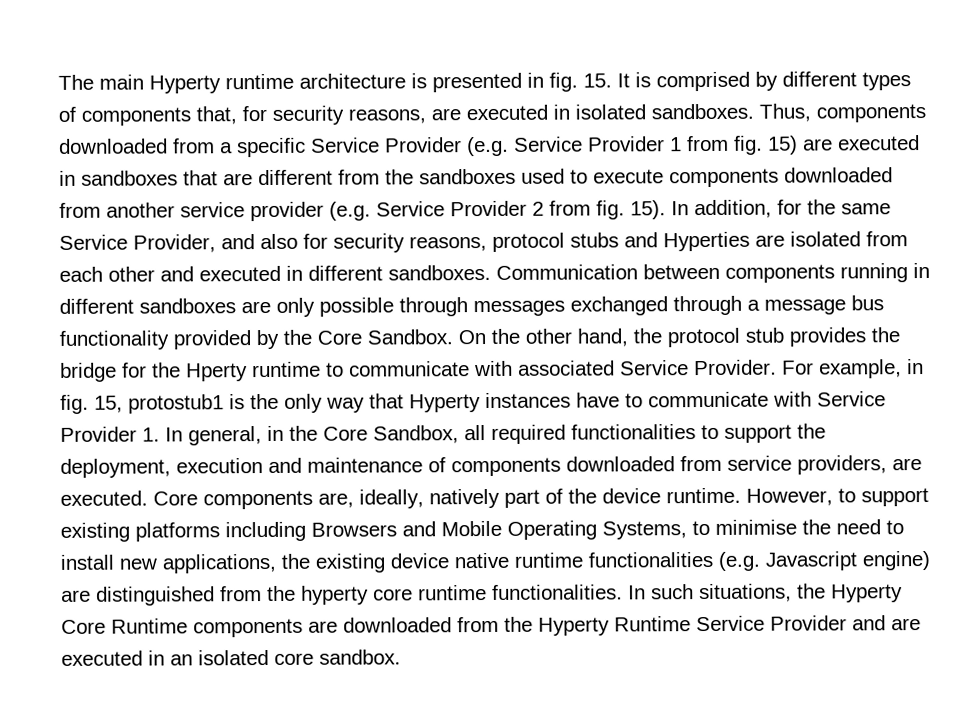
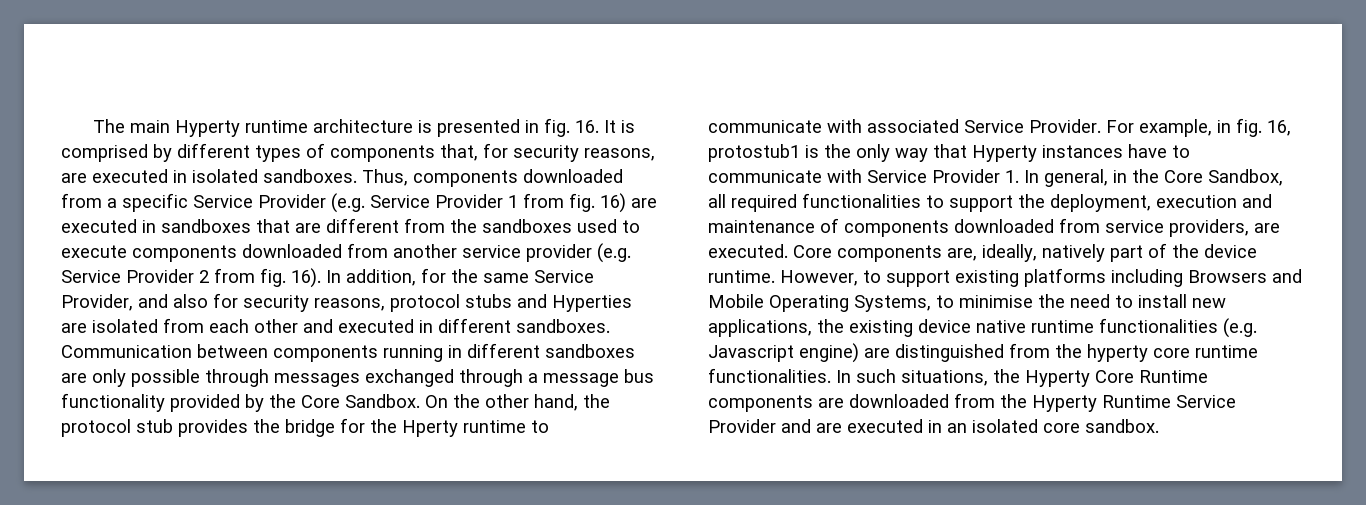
[583,73,612,88] 15. -> [574,120,599,133] 16.
[768,135,798,155] 15) -> [600,193,626,213] 16)
[630,200,666,220] 15). -> [291,268,321,288] 16).
[94,395,123,413] 15, -> [1267,120,1291,136] 16,

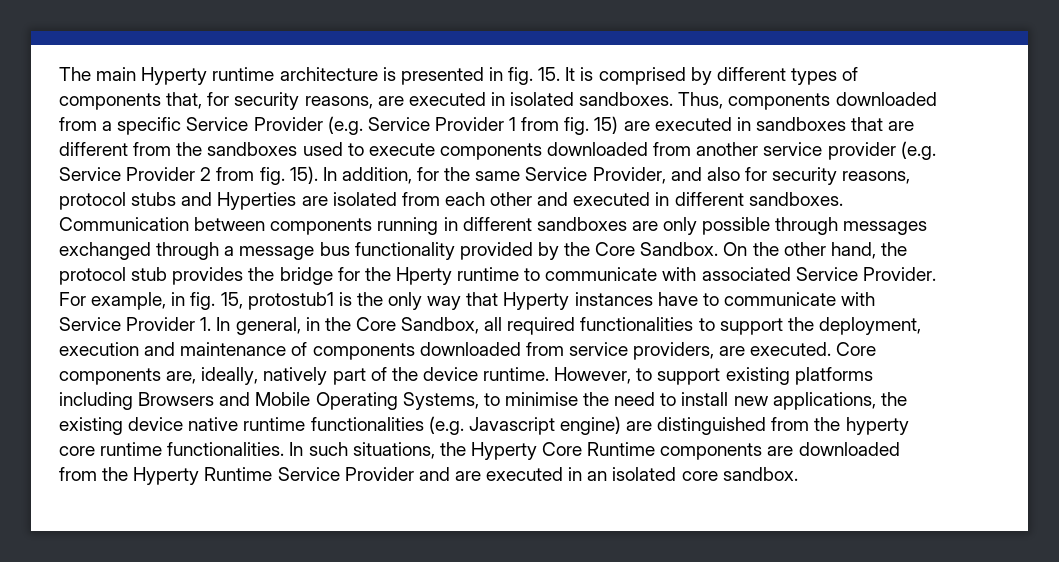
[574,120,599,133] 16. -> [538,67,561,81] 15.
[600,193,626,213] 16) -> [594,116,619,134] 15)
[291,268,321,288] 16). -> [289,166,318,184] 15).
[1267,120,1291,136] 16, -> [220,292,243,309] 15,

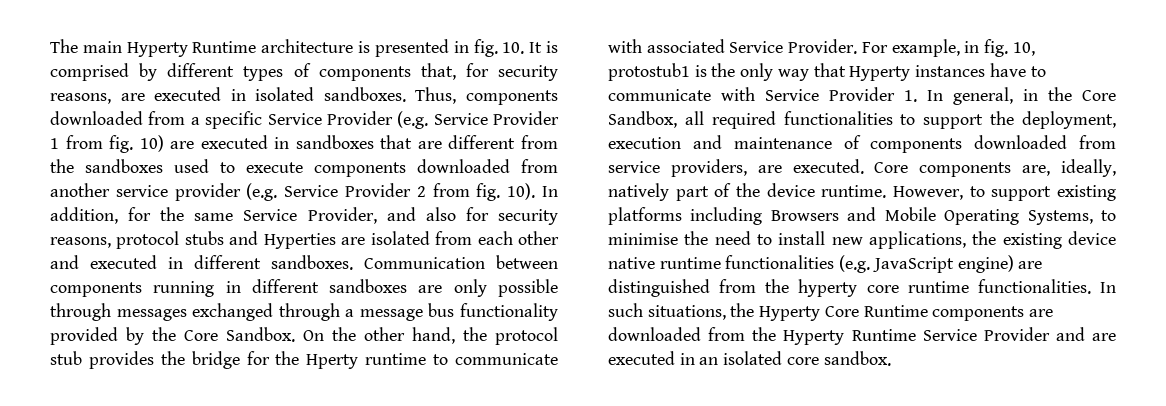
[212,67,275,81] runtime -> [192,41,257,53] Runtime
[538,67,561,81] 15. -> [502,42,525,54] 10.
[594,116,619,134] 15) -> [139,135,164,152] 10)
[289,166,318,184] 15). -> [507,183,536,200] 10).
[220,292,243,309] 15, -> [1012,42,1035,56] 10,
[468,417,555,435] Javascript -> [872,257,954,273] JavaScript

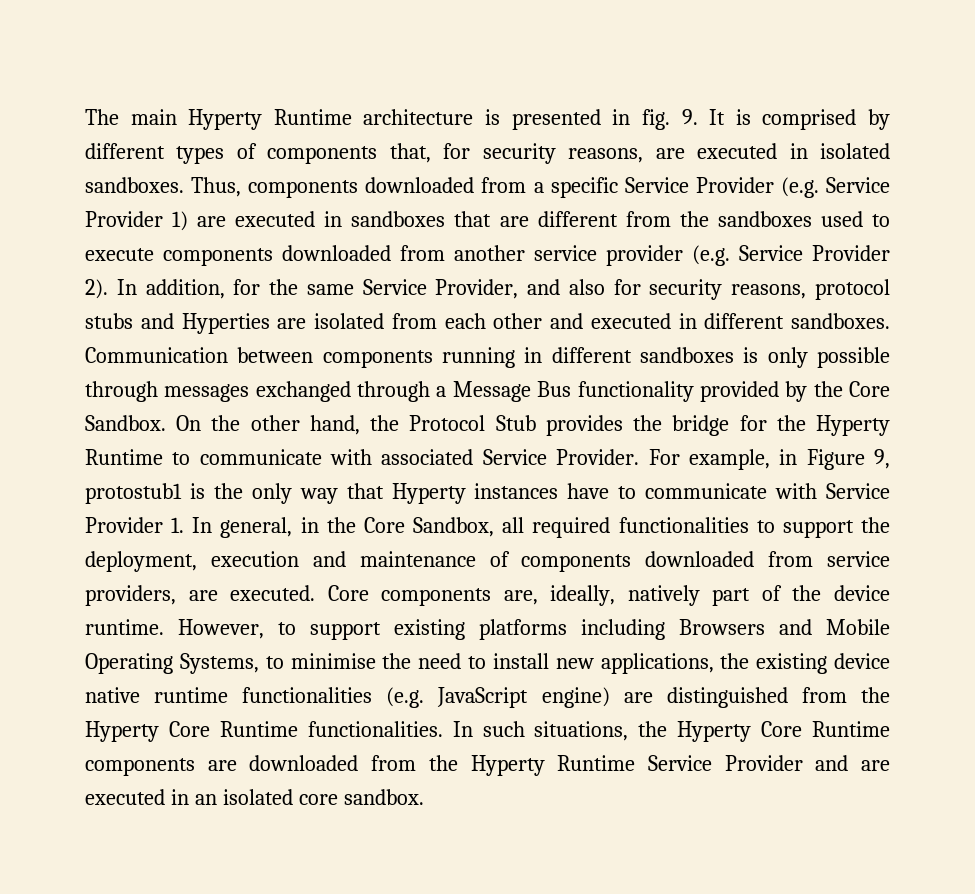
[502,42,525,54] 10. -> [681,109,698,125] 9.
[50,135,164,153] 1 from fig. 10) -> [172,211,189,231] 1)
[416,183,536,201] 2 from fig. 10). -> [85,279,108,299] 2).
[418,285,443,293] are -> [743,347,759,363] is
[359,303,455,321] message bus -> [452,381,572,402] Message Bus
[495,327,558,345] [50,351,82,365] protocol stub -> [409,415,536,431] Protocol Stub
[306,353,427,369] Hperty runtime -> [816,415,891,436] [85,449,163,465] Hyperty Runtime
[984,39,1035,57] fig. 10, -> [806,449,891,470] Figure 9,
[798,279,969,297] hyperty core runtime -> [85,721,298,742] Hyperty Core Runtime

